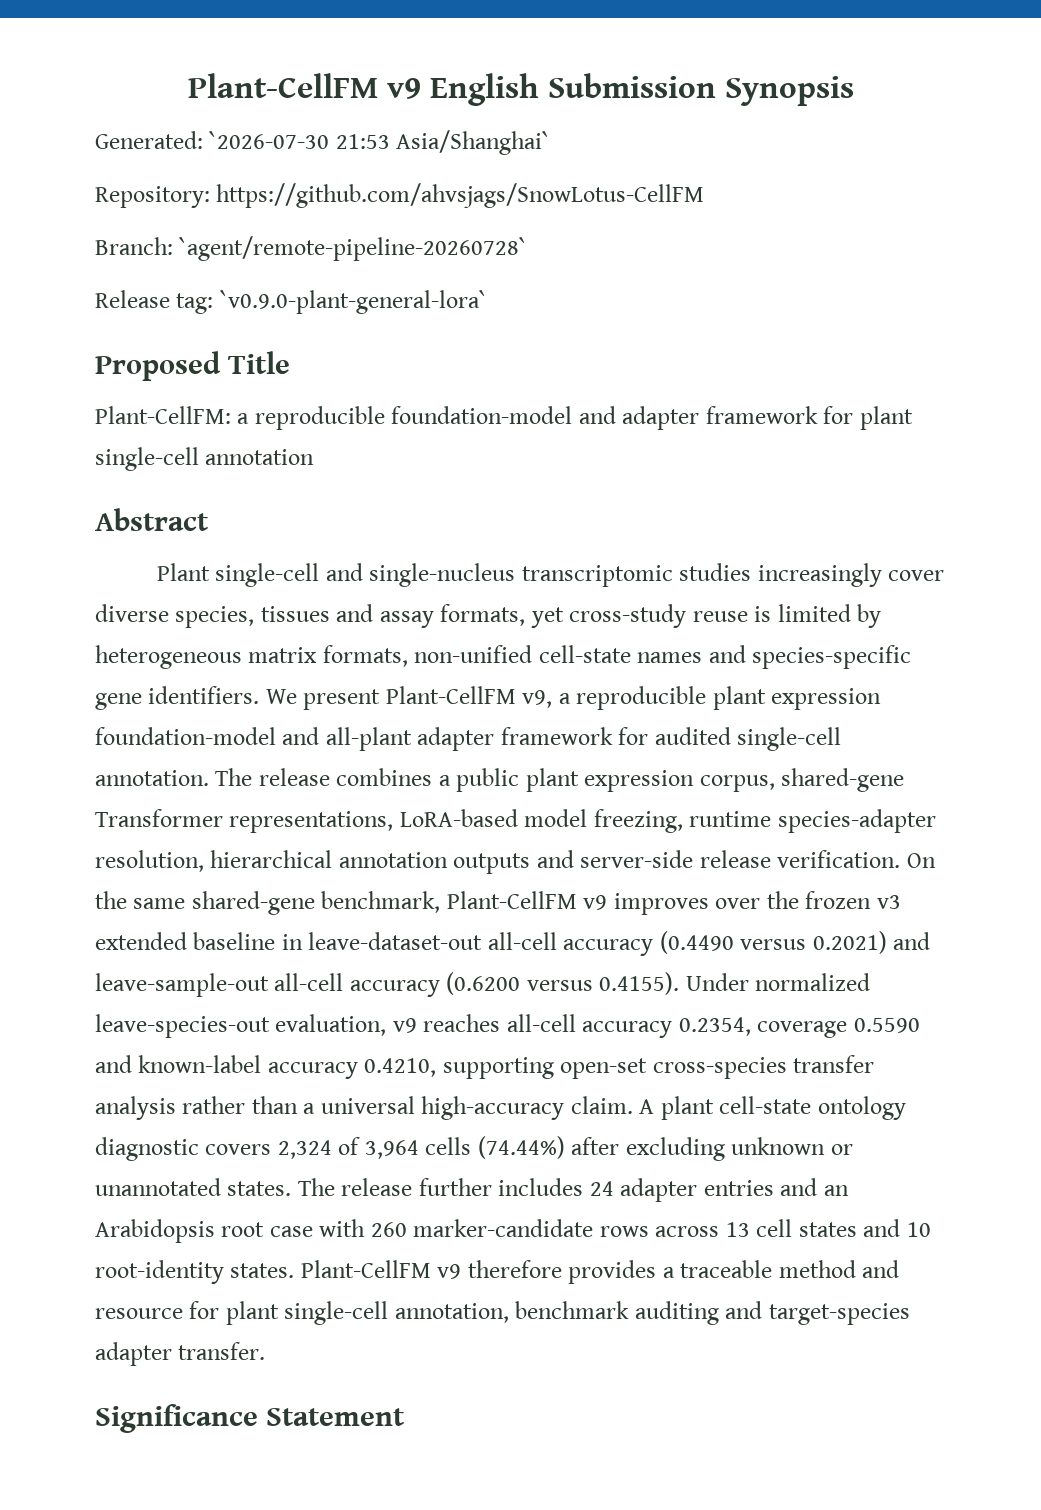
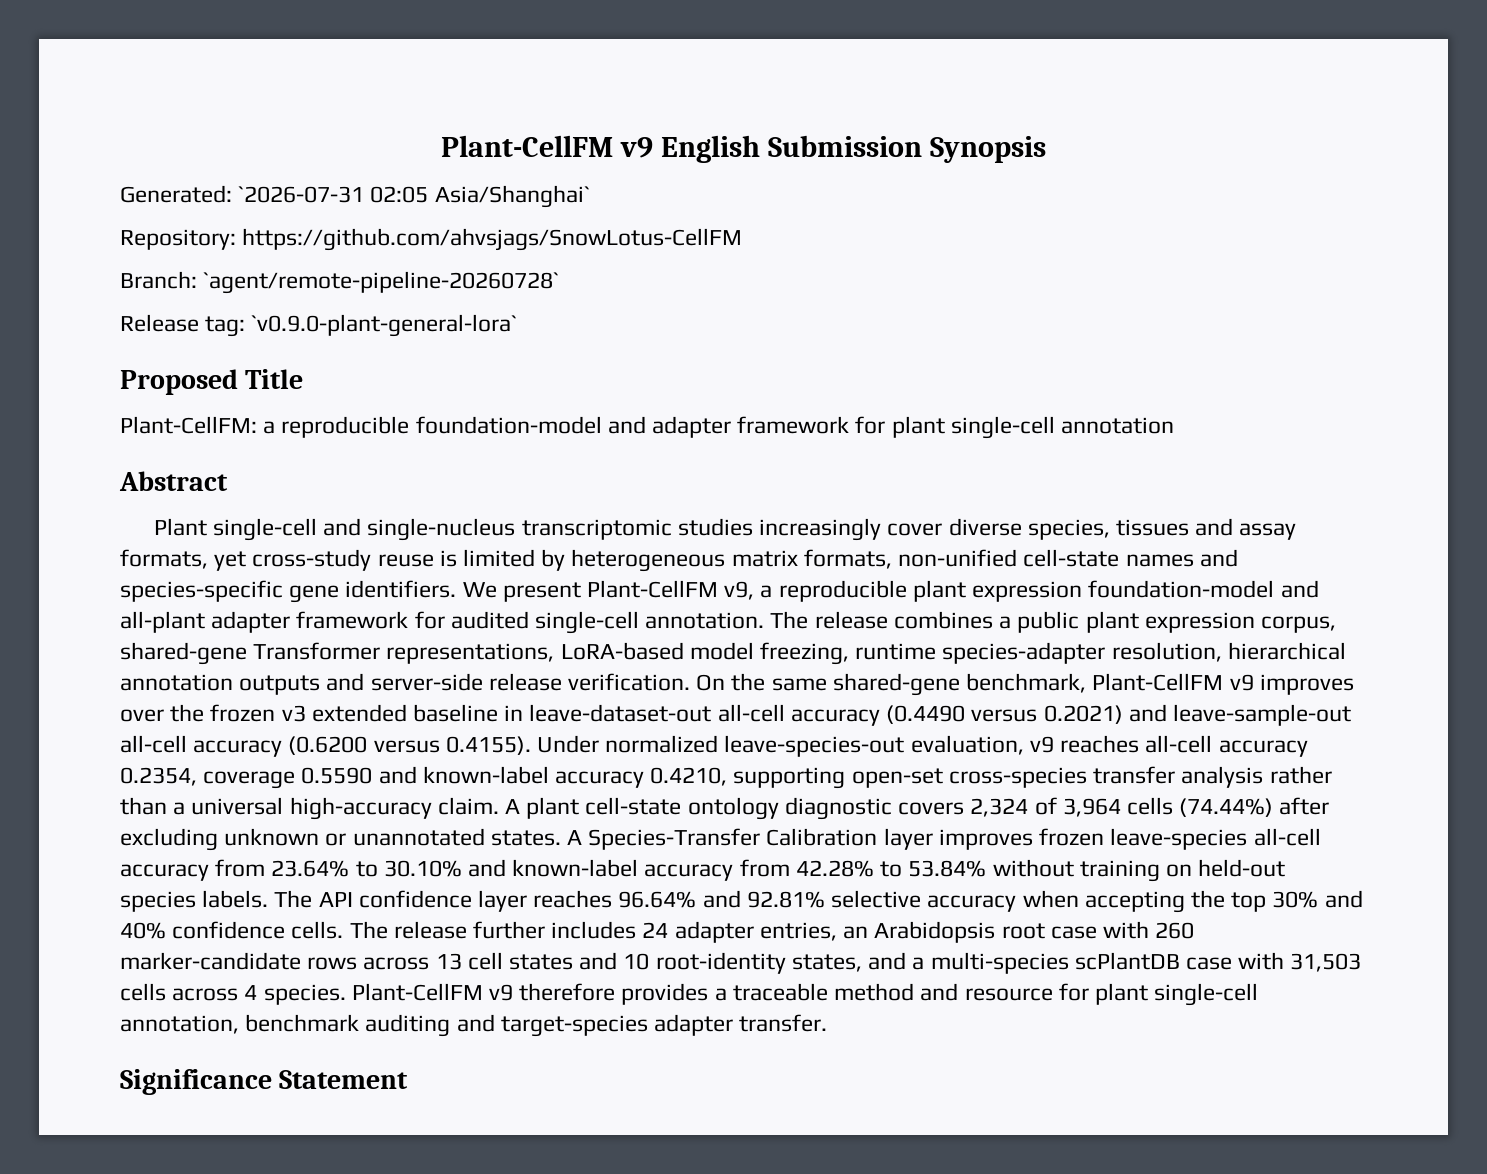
[209,131,390,149] `2026-07-30 21:53 -> [238,186,429,203] `2026-07-31 02:05
(292, 1188) none -> [567,828,1321,850] [120,859,1286,882] [120,890,1363,913] [120,921,344,939] A Species-Transfer Calibration layer improves frozen leave-species all-cell accuracy from 23.64% to 30.10% and known-label accuracy from 42.28% to 53.84% without training on held-out species labels. The API confidence layer reaches 96.64% and 92.81% selective accuracy when accepting the top 30% and 40% confidence cells.
[703,1178,818,1196] entries and -> [759,922,837,941] entries,
[230,1263,295,1278] states. -> [791,952,1362,974] [120,983,346,1005] states, and a multi-species scPlantDB case with 31,503 cells across 4 species.

